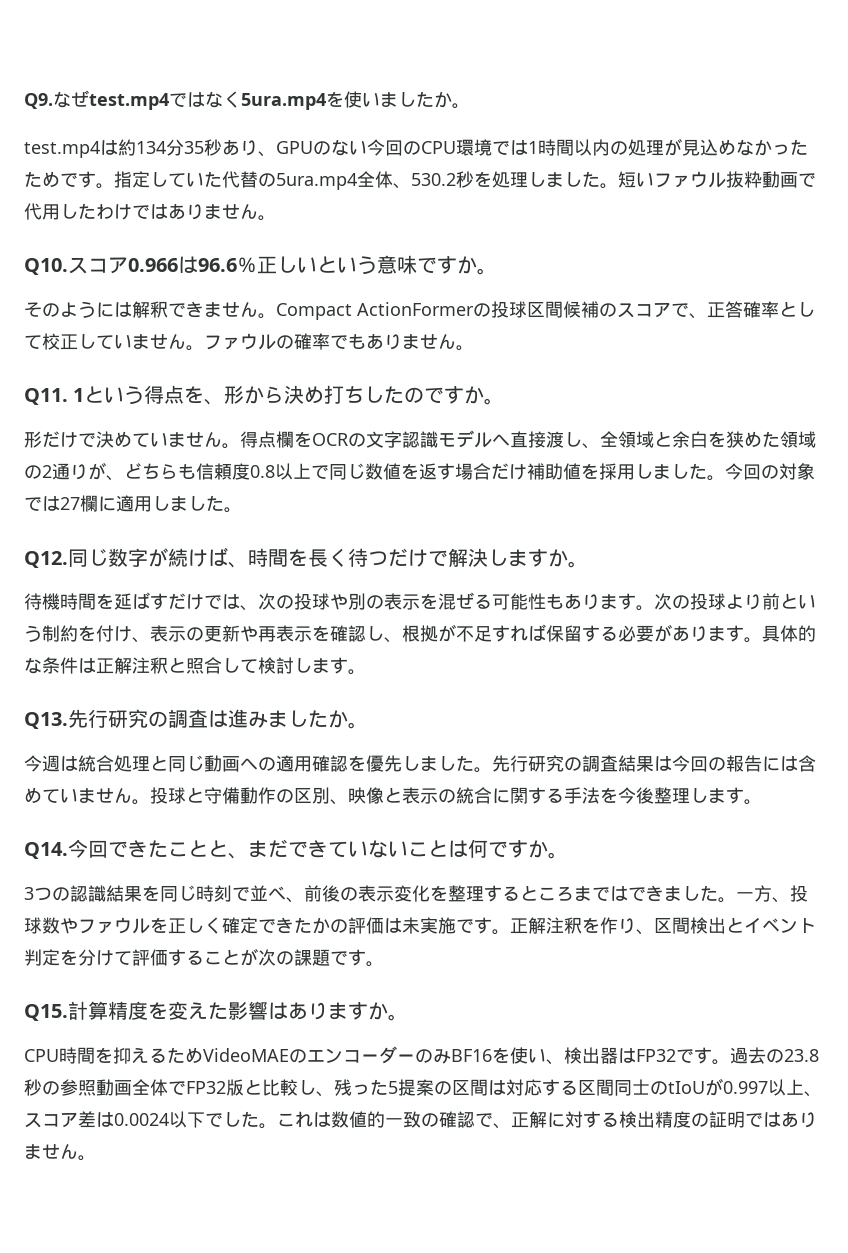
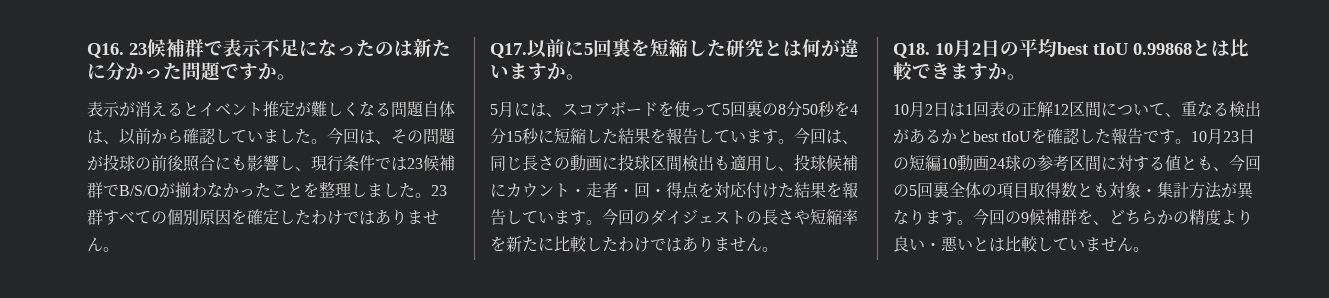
[24,90,362,110] Q9.なぜtest.mp4ではなく5ura.mp4を使 -> [87,38,451,58] [87,62,296,81] [87,101,455,118] [87,128,247,145] Q16. 23候補群で表示不足になったのは新たに分かった問題ですか。 // 表示が消えるとイベント推定が難しくなる問題自体は、以前から確認して
[434,91,470,109] [24,138,808,158] [24,171,816,190] [24,203,276,221] [24,255,497,275] [24,301,815,320] [24,333,474,351] [24,385,505,405] [24,430,816,449] [24,462,815,481] [24,495,242,513] [24,547,588,568] [24,592,816,611] [24,624,816,643] [24,657,366,675] [24,709,368,729] [24,755,816,773] [24,787,762,805] [24,839,568,859] [24,885,808,903] [24,917,816,935] [24,948,384,967] [24,1001,408,1021] [24,1046,819,1065] [24,1078,822,1097] [24,1111,817,1129] か。 // test.mp4は約134分35秒あり、GPUのない今回のCPU環境では1時間以内の処理が見込めなかったためです。指定していた代替の5ura.mp4全体、530.2秒を処理しました。短いファウル抜粋動画で代用したわけではありません。 // Q10.スコア0.966は96.6％正しいという意味ですか。 // そのようには解釈できません。Compact ActionFormerの投球区間候補のスコアで、正答確率として校正していません。ファウルの確率でもありません。 // Q11. 1という得点を、形から決め打ちしたのですか。 // 形だけで決めていません。得点欄をOCRの文字認識モデルへ直接渡し、全領域と余白を狭めた領域の2通りが、どちらも信頼度0.8以上で同じ数値を返す場合だけ補助値を採用しました。今回の対象では27欄に適用しました。 // Q12.同じ数字が続けば、時間を長く待つだけで解決しますか。 // 待機時間を延ばすだけでは、次の投球や別の表示を混ぜる可能性もあります。次の投球より前という制約を付け、表示の更新や再表示を確認し、根拠が不足すれば保留する必要があります。具体的な条件は正解注釈と照合して検討します。 // Q13.先行研究の調査は進みましたか。 // 今週は統合処理と同じ動画への適用確認を優先しました。先行研究の調査結果は今回の報告には含めていません。投球と守備動作の区別、映像と表示の統合に関する手法を今後整理します。 // Q14.今回できたことと、まだできていないことは何ですか。 // 3つの認識結果を同じ時刻で並べ、前後の表示変化を整理するところまではできました。一方、投球数やファウルを正しく確定できたかの評価は未実施です。正解注釈を作り、区間検出とイベント判定を分けて評価することが次の課題です。 // Q15.計算精度を変えた影響はありますか。 // CPU時間を抑えるためVideoMAEのエンコーダーのみBF16を使い、検出器はFP32です。過去の23.8秒の参照動画全体でFP32版と比較し、残った5提案の区間は対応する区間同士のtIoUが0.997以上、スコア差は0.0024以下でした。これは数値的一致の確認で、正解に対する検出精度の証明ではあり -> [311,127,456,145] [87,154,455,172] [87,181,447,198] [87,209,439,225] [87,237,119,252] [490,38,859,58] [490,63,585,80] [490,101,858,117] [490,127,858,145] [490,154,858,172] [490,182,858,199] [490,208,858,226] [490,236,778,252] [893,38,1249,58] [893,62,1026,80] [893,101,1261,117] [893,128,1256,144] [893,154,1261,172] [893,182,1254,199] [893,208,1253,226] [893,236,1085,252] 。今回は、その問題が投球の前後照合にも影響し、現行条件では23候補群でB/S/Oが揃わなかったことを整理しました。23群すべての個別原因を確定したわけではありません。 // Q17.以前に5回裏を短縮した研究とは何が違いますか。 // 5月には、スコアボードを使って5回裏の8分50秒を4分15秒に短縮した結果を報告しています。今回は、同じ長さの動画に投球区間検出も適用し、投球候補にカウント・走者・回・得点を対応付けた結果を報告しています。今回のダイジェストの長さや短縮率を新たに比較したわけではありません。 // Q18. 10月2日の平均best tIoU 0.99868とは比較できますか。 // 10月2日は1回表の正解12区間について、重なる検出があるかとbest tIoUを確認した報告です。10月23日の短編10動画24球の参考区間に対する値とも、今回の5回裏全体の項目取得数とも対象・集計方法が異なります。今回の9候補群を、どちらかの精度より良い・悪いとは比較してい

